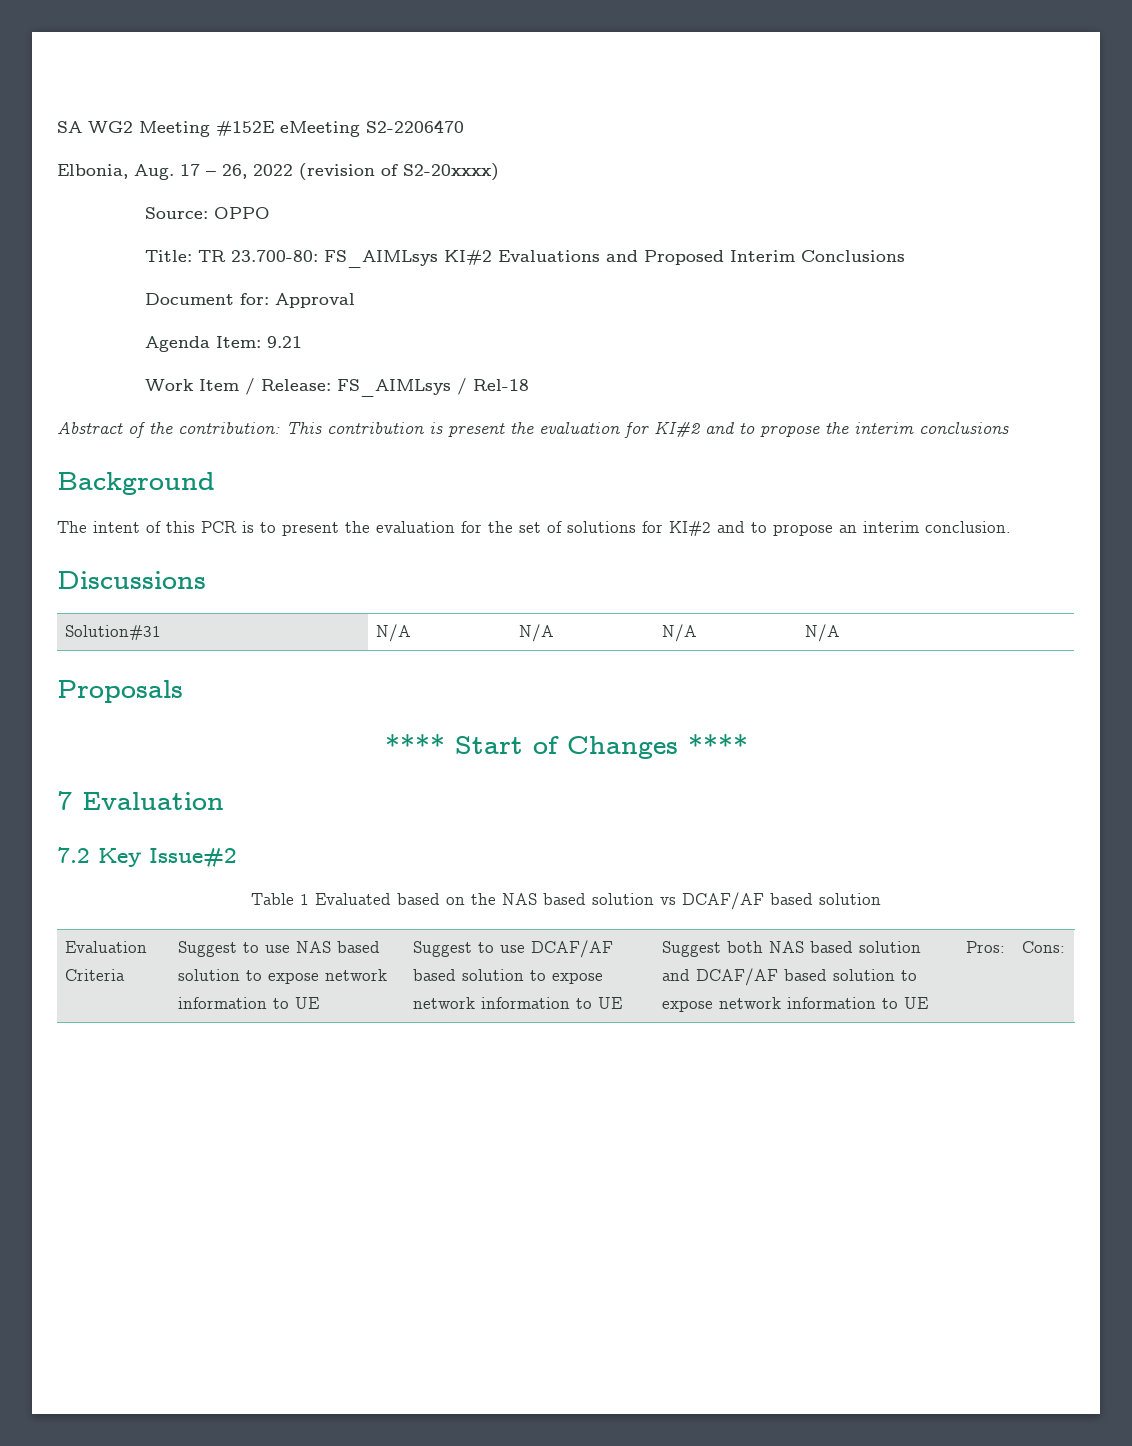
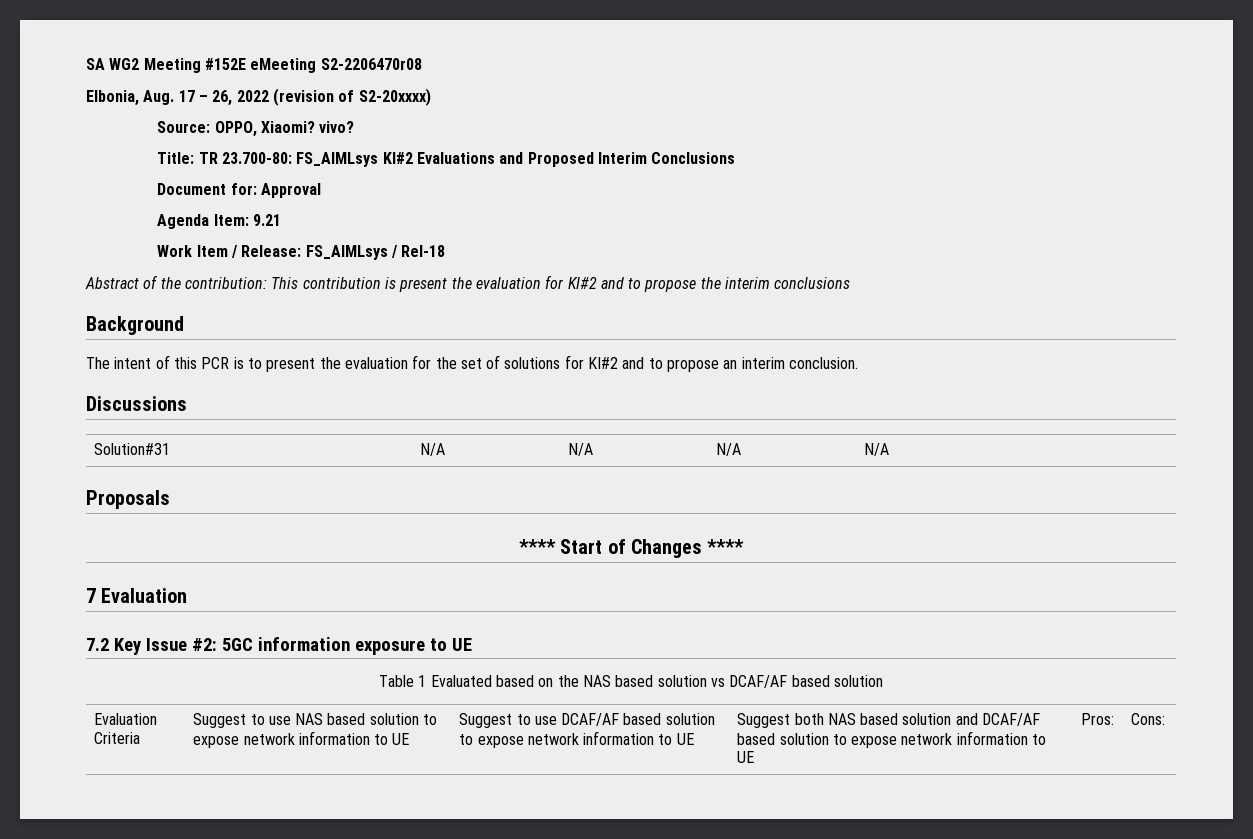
[366,120,464,133] S2-2206470 -> [320,58,422,70] S2-2206470r08
[214,207,271,219] OPPO -> [214,121,355,137] OPPO, Xiaomi? vivo?
[149,848,237,868] Issue#2 -> [145,637,472,655] Issue #2: 5GC information exposure to UE

